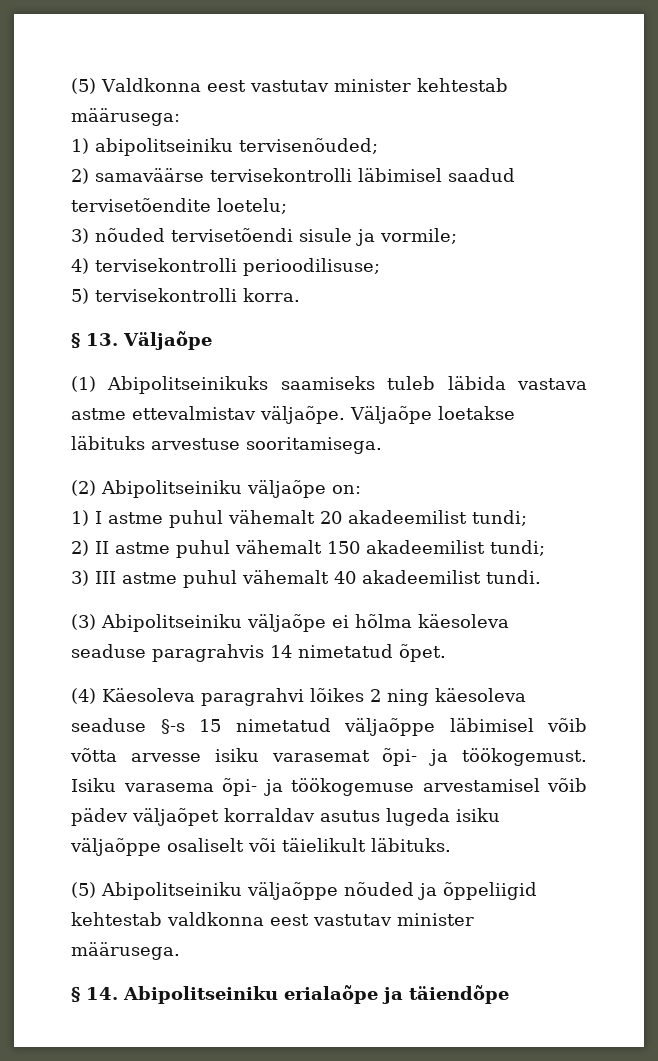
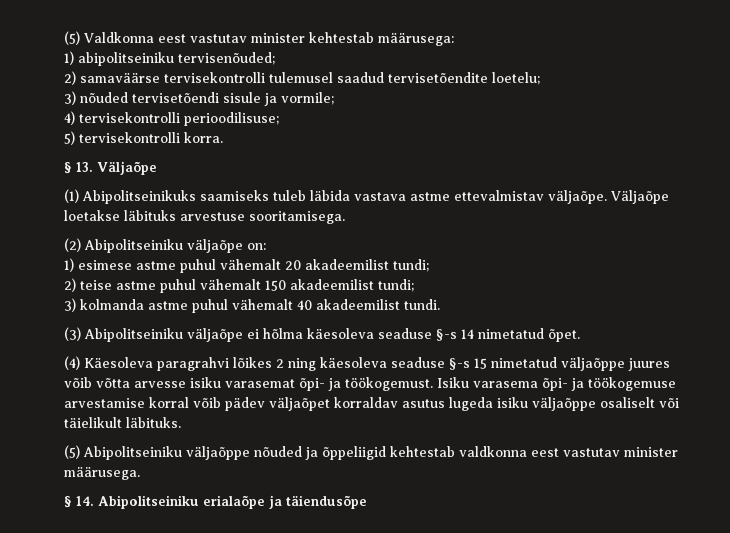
[358,168,442,182] läbimisel -> [269,72,333,83] tulemusel
[95,511,102,524] I -> [78,260,132,270] esimese
[95,541,109,554] II -> [80,280,112,290] teise
[95,571,116,584] III -> [80,299,144,310] kolmanda
[152,644,264,662] paragrahvis -> [436,329,457,341] §-s
[449,718,534,732] läbimisel -> [628,358,670,371] juures
[422,778,540,792] arvestamisel -> [64,397,189,408] arvestamise korral
[409,985,509,1004] täiendõpe -> [286,495,367,509] täiendusõpe

